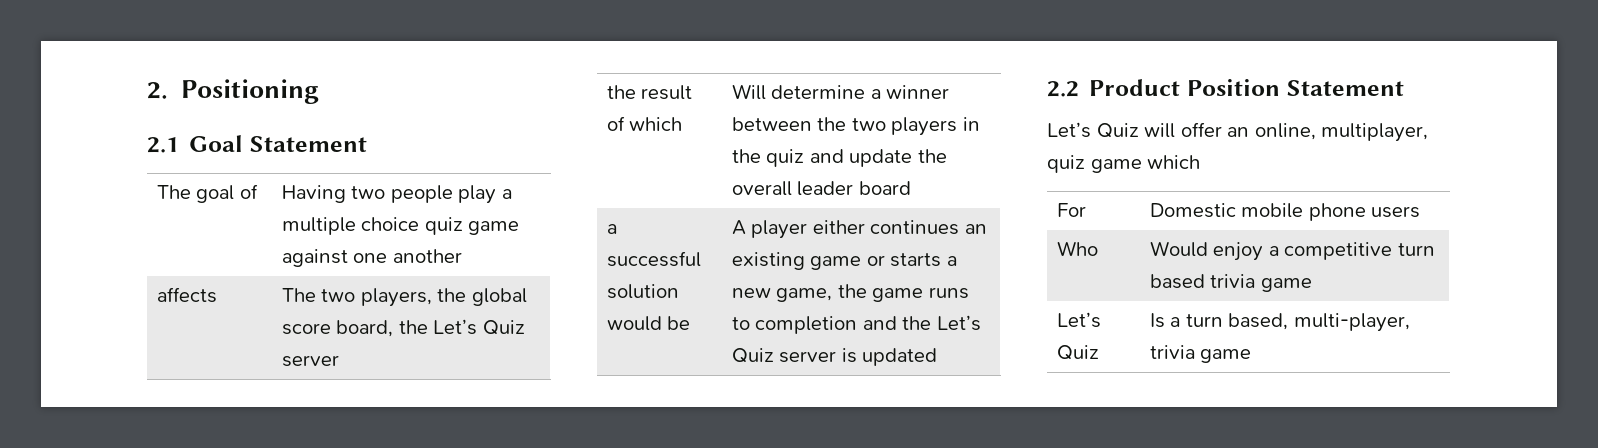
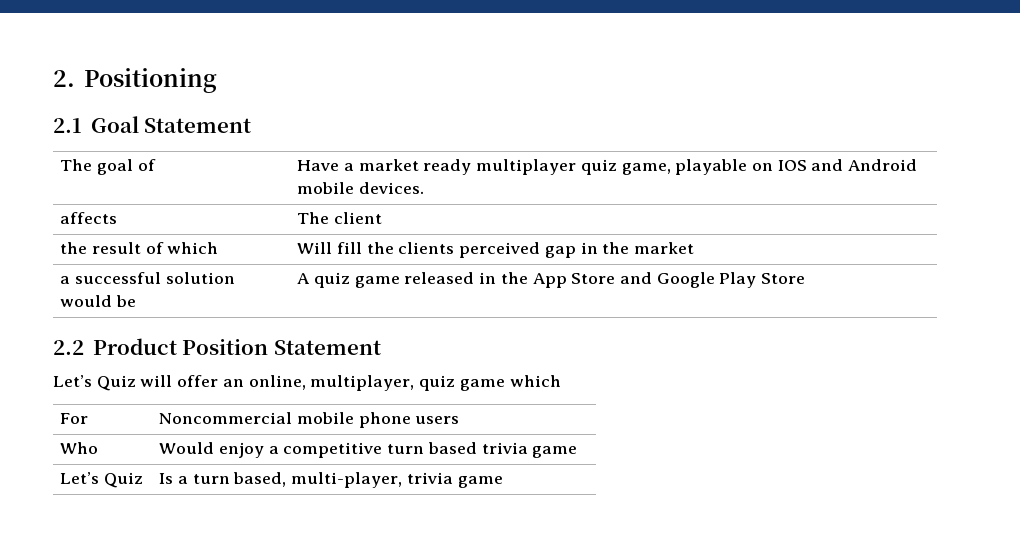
[281,185,513,204] [281,217,520,235] [281,249,462,267] [156,287,217,303] [281,288,528,307] [281,319,526,337] [281,355,339,367] Having two people play a multiple choice quiz game against one another // affects | The two players, the global score board, the Let’s Quiz server -> [297,159,918,175] [297,182,424,194] [60,212,118,224] [297,212,382,224] Have a market ready multiplayer quiz game, playable on IOS and Android mobile devices. // affects | The client
[771,85,950,99] [731,117,981,136] [731,149,948,167] [731,181,911,196] determine a winner between the two players in the quiz and update the overall leader board -> [336,242,694,258] fill the clients perceived gap in the market
[751,220,988,239] [731,252,958,270] [731,284,970,302] [731,315,982,334] [731,348,938,366] player either continues an existing game or starts a new game, the game runs to completion and the Let’s Quiz server is updated -> [313,272,806,288] quiz game released in the App Store and Google Play Store
[1149,203,1236,218] Domestic -> [159,412,293,424] Noncommercial

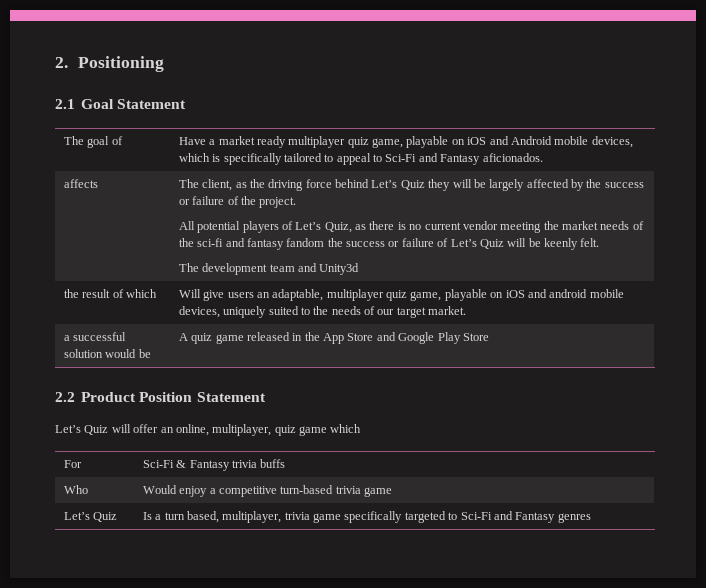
[777,160,807,171] IOS -> [467,137,487,145] iOS
[358,182,424,194] [60,212,118,224] [297,212,382,224] devices. // affects | The client -> [591,136,633,148] [178,153,543,165] [63,179,98,188] [178,179,644,191] [178,196,297,208] [178,221,644,233] [178,238,600,250] [178,263,360,275] devices, which is specifically tailored to appeal to Sci-Fi and Fantasy aficionados. // affects | The client, as the driving force behind Let’s Quiz they will be largely affected by the success or failure of the project. // All potential players of Let’s Quiz, as there is no current vendor meeting the market needs of the sci-fi and fantasy fandom the success or failure of Let’s Quiz will be keenly felt. // The development team and Unity3d
[336,242,694,258] fill the clients perceived gap in the market -> [203,289,624,301] [178,306,467,318] give users an adaptable, multiplayer quiz game, playable on iOS and android mobile devices, uniquely suited to the needs of our target market.
[159,412,460,428] Noncommercial mobile phone users -> [142,459,286,471] Sci-Fi & Fantasy trivia buffs
[387,442,477,454] turn based -> [280,485,334,494] turn-based
[291,472,503,488] multi-player, trivia game -> [222,511,591,523] multiplayer, trivia game specifically targeted to Sci-Fi and Fantasy genres

